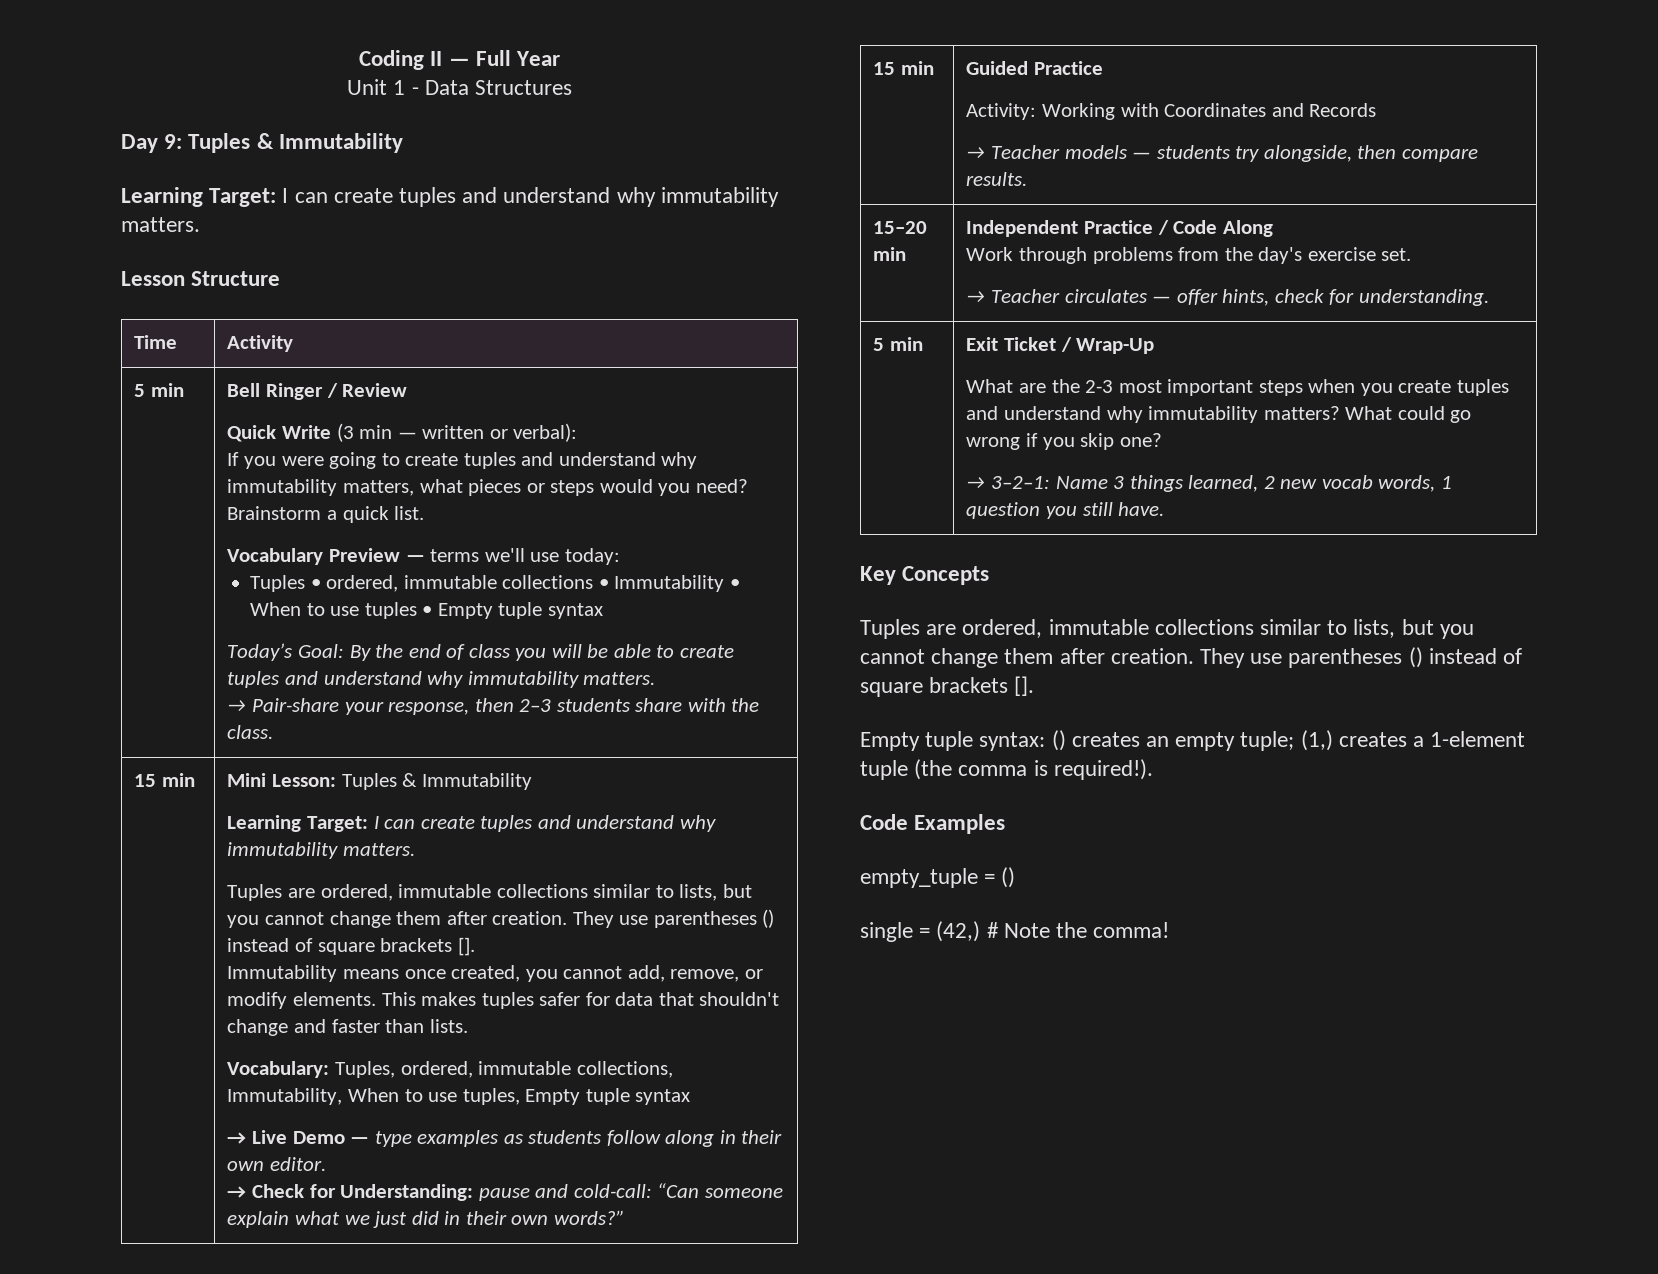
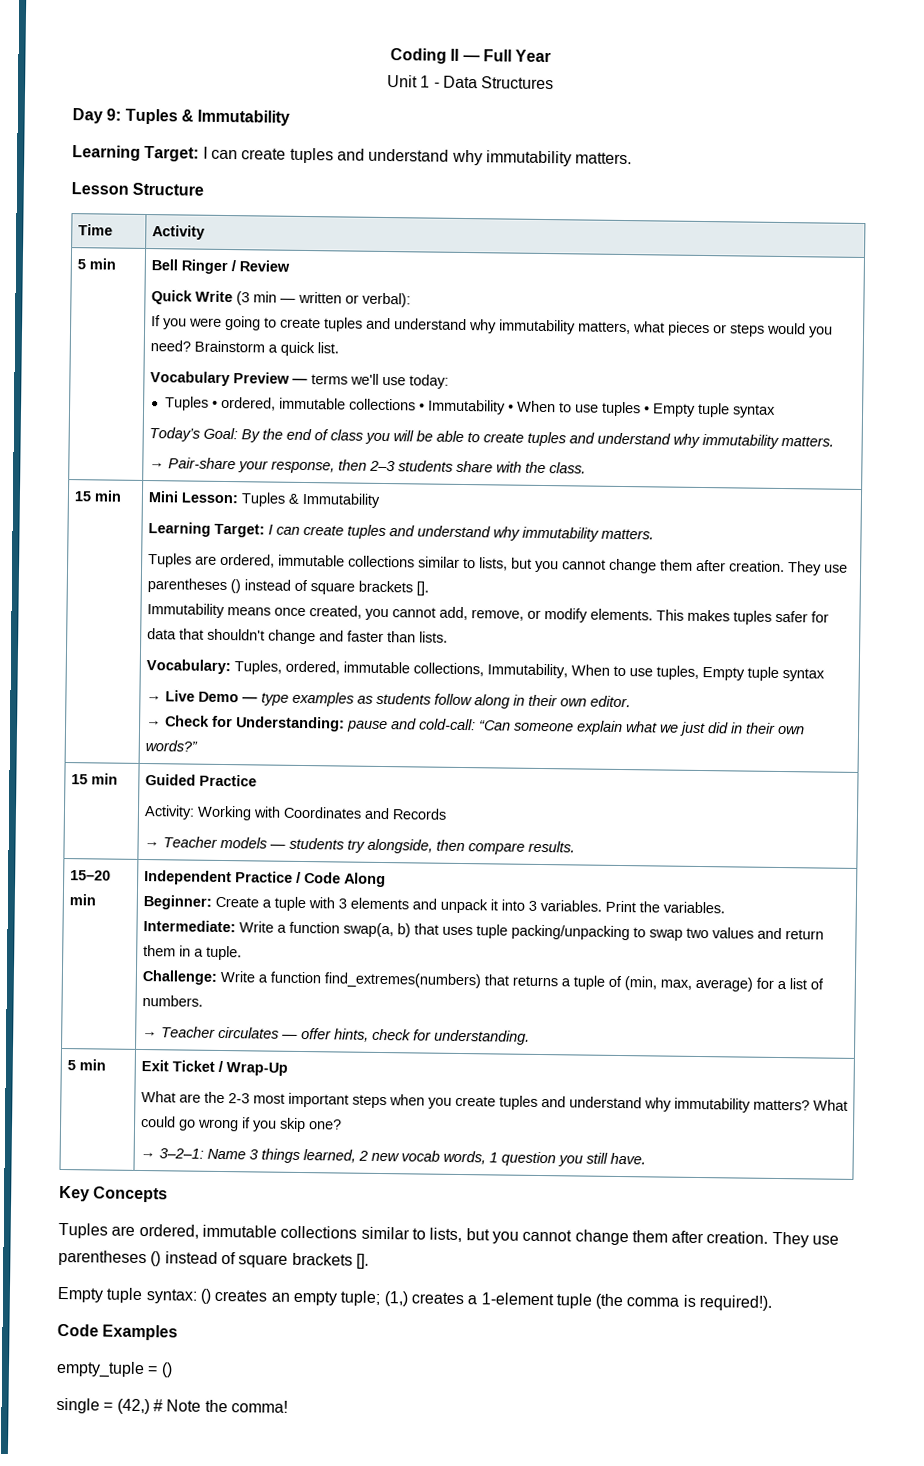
[966,247,1412,264] Work through problems from the day's exercise set. -> [142,895,725,914] [142,920,824,941] [142,944,242,961] [141,969,824,992] [141,994,203,1007] Beginner: Create a tuple with 3 elements and unpack it into 3 variables. Print the variables. // Intermediate: Write a function swap(a, b) that uses tuple packing/unpacking to swap two values and return them in a tuple. // Challenge: Write a function find_extremes(numbers) that returns a tuple of (min, max, average) for a list of numbers.

